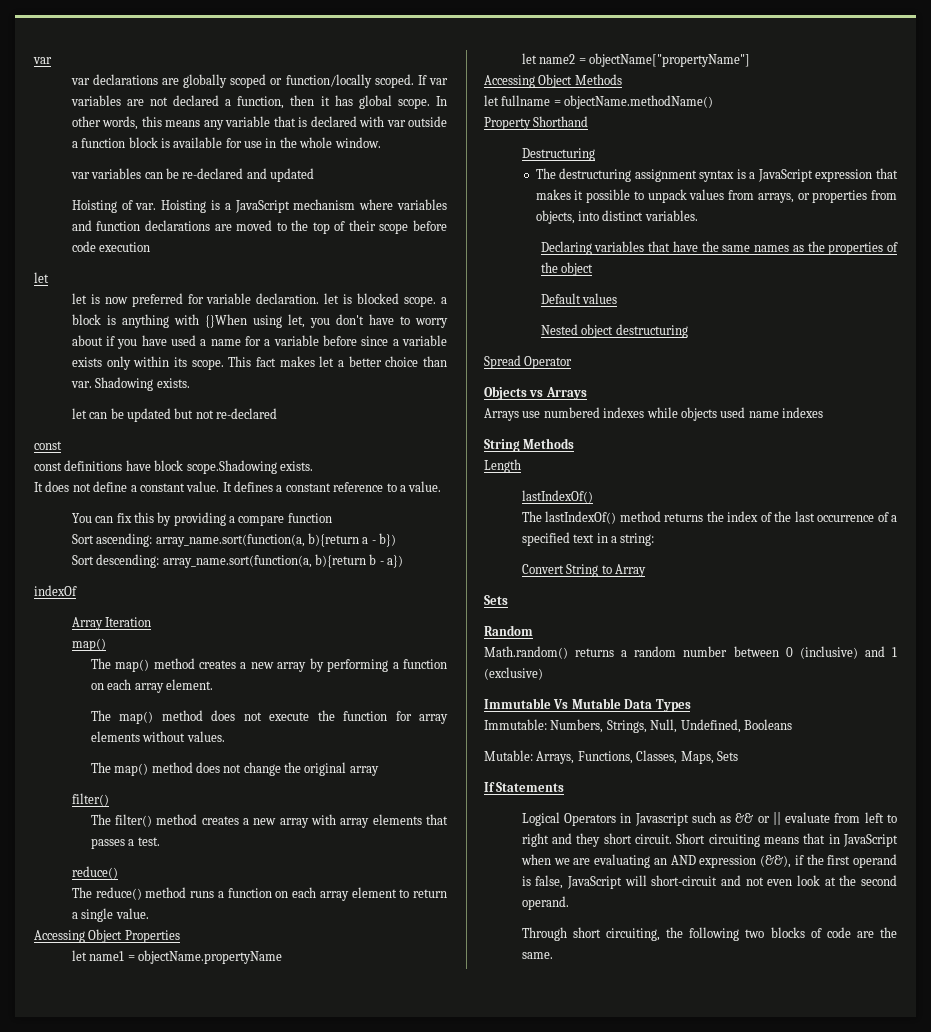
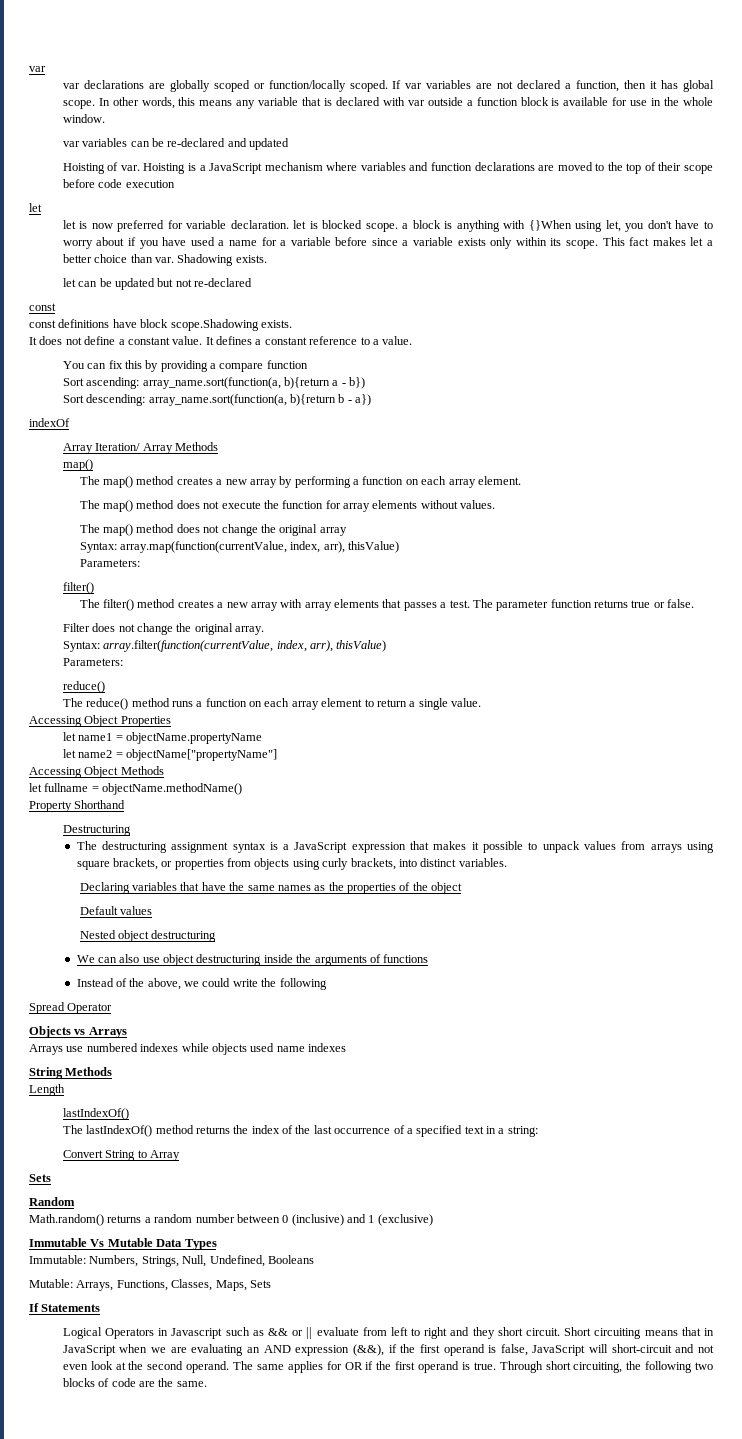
[105,617,152,627] Iteration -> [95,442,218,454] Iteration/ Array Methods
(379, 771) none -> [79,541,400,553] [79,559,140,567] // Syntax: array.map(function(currentValue, index, arr), thisValue) // Parameters:
(160, 841) none -> [472,599,695,611] [62,623,265,635] [62,640,387,652] [62,658,123,666] The parameter function returns true or false. // Filter does not change the original array. // Syntax: array.filter(function(currentValue, index, arr), thisValue) // Parameters:
[757,190,897,203] [535,210,575,224] arrays, or properties from objects, -> [650,842,714,853] [76,858,396,870] arrays using square brackets, or properties from objects using curly brackets,
(688, 331) none -> [76,954,429,966] [76,978,327,990] // We can also use object destructuring inside the arguments of functions // Instead of the above, we could write the following
(569, 903) // -> [233,1361,496,1373] The same applies for OR if the first operand is true.

